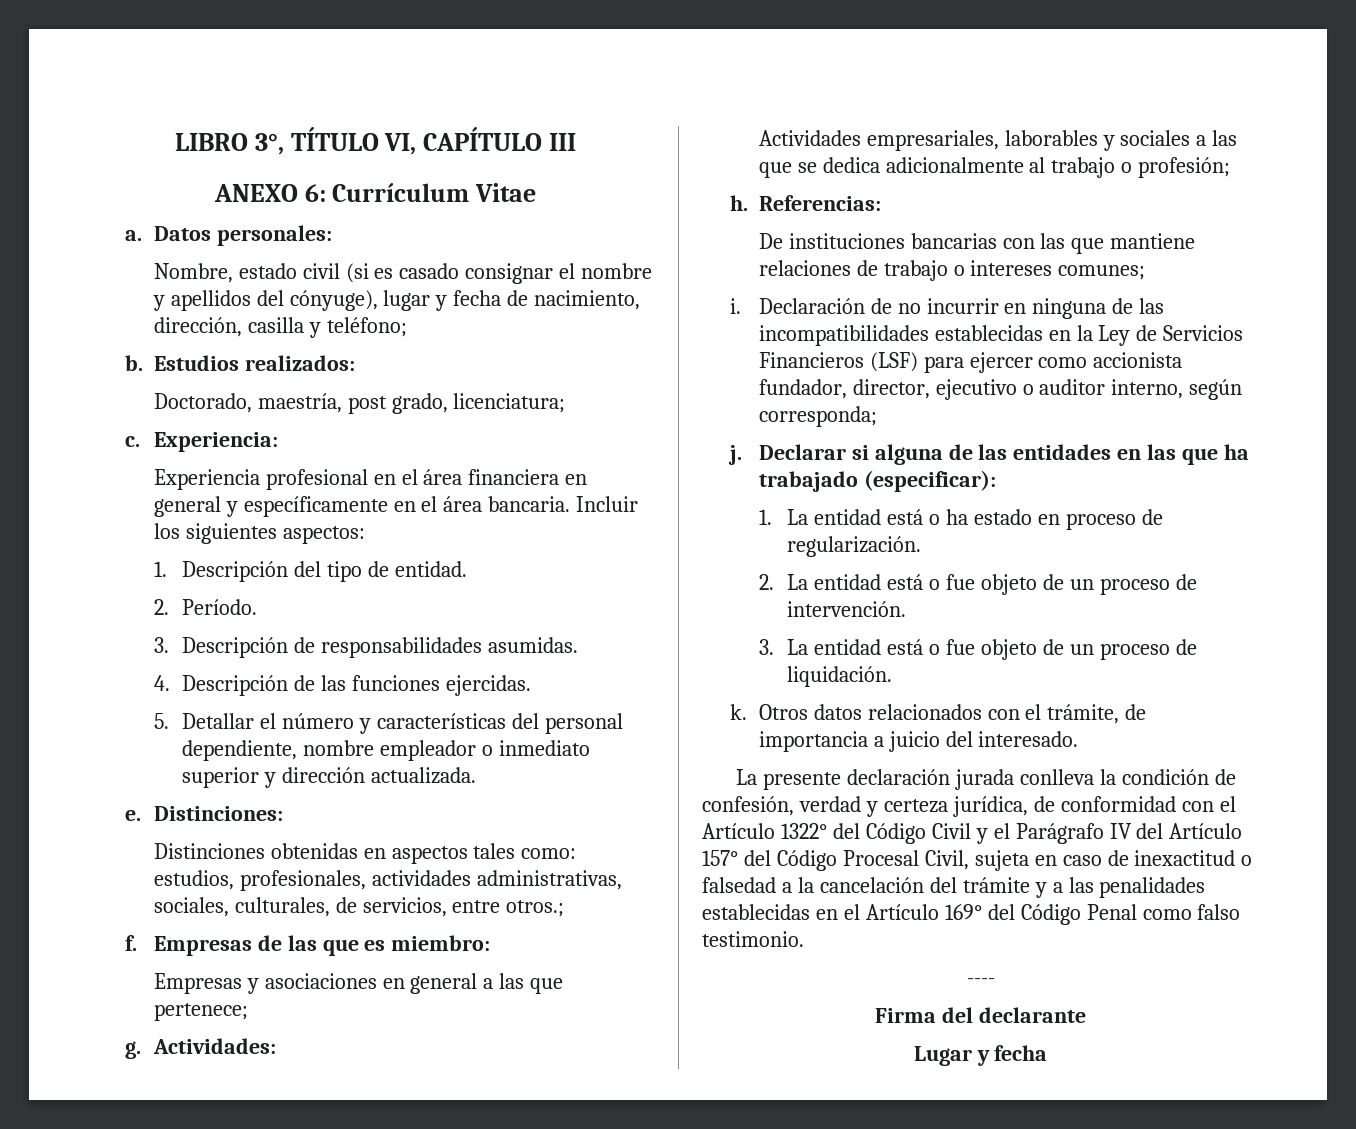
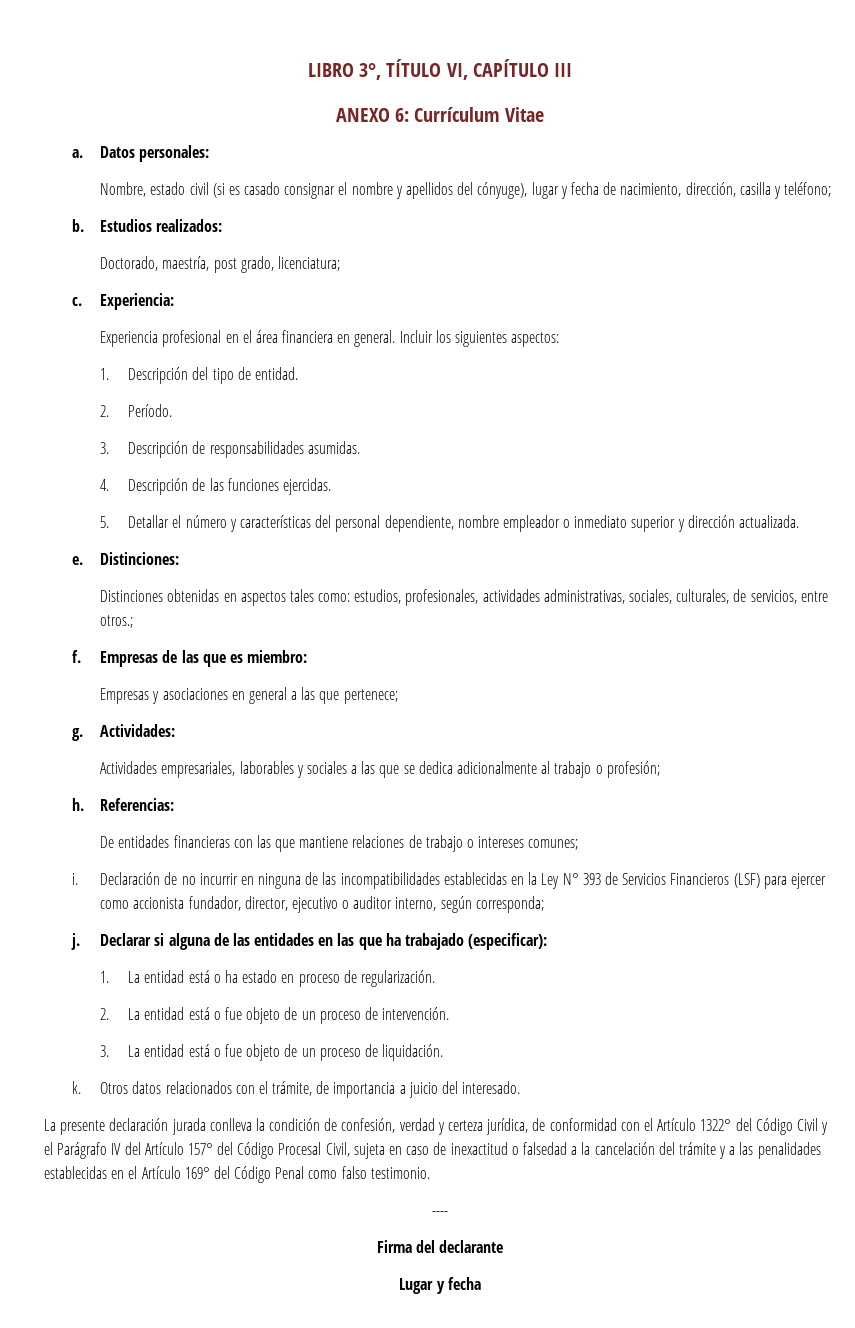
[153,496,571,517] general y específicamente en el área bancaria. -> [354,330,396,347] general.
[788,233,997,249] instituciones bancarias -> [118,835,230,848] entidades financieras
(1131, 335) none -> [562,873,601,885] N° 393

